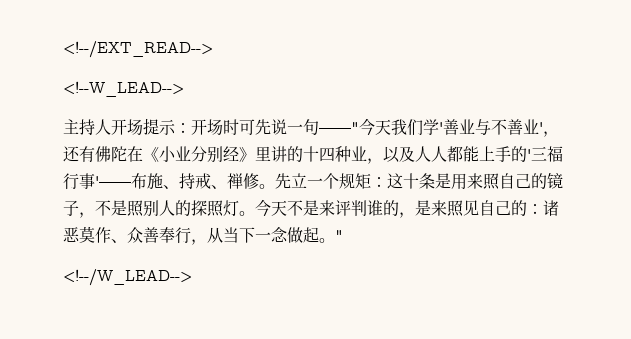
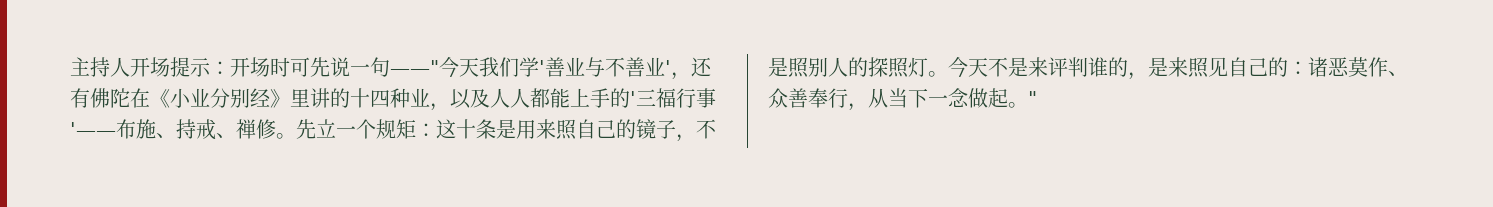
[63,41,213,58] [63,81,184,97] <!--/EXT_READ--> // <!--W_LEAD--> // -> (70, 66) none
[63,269,192,286] // <!--/W_LEAD--> -> (1037, 98) none

